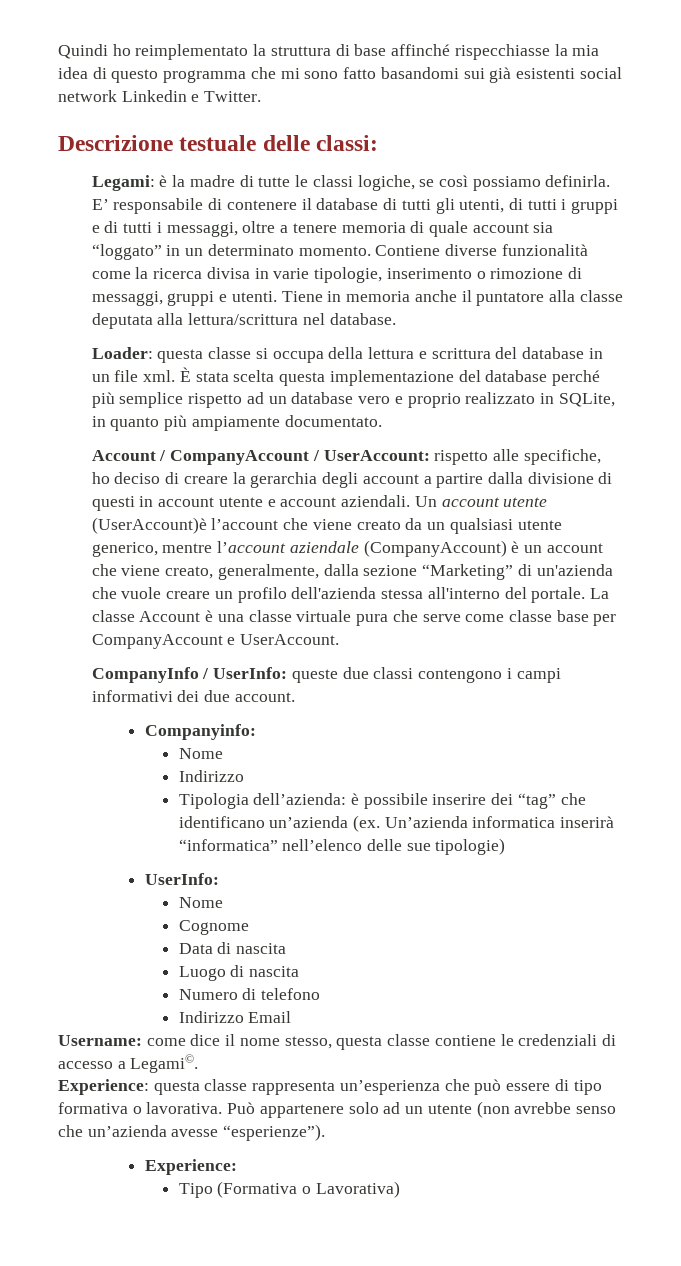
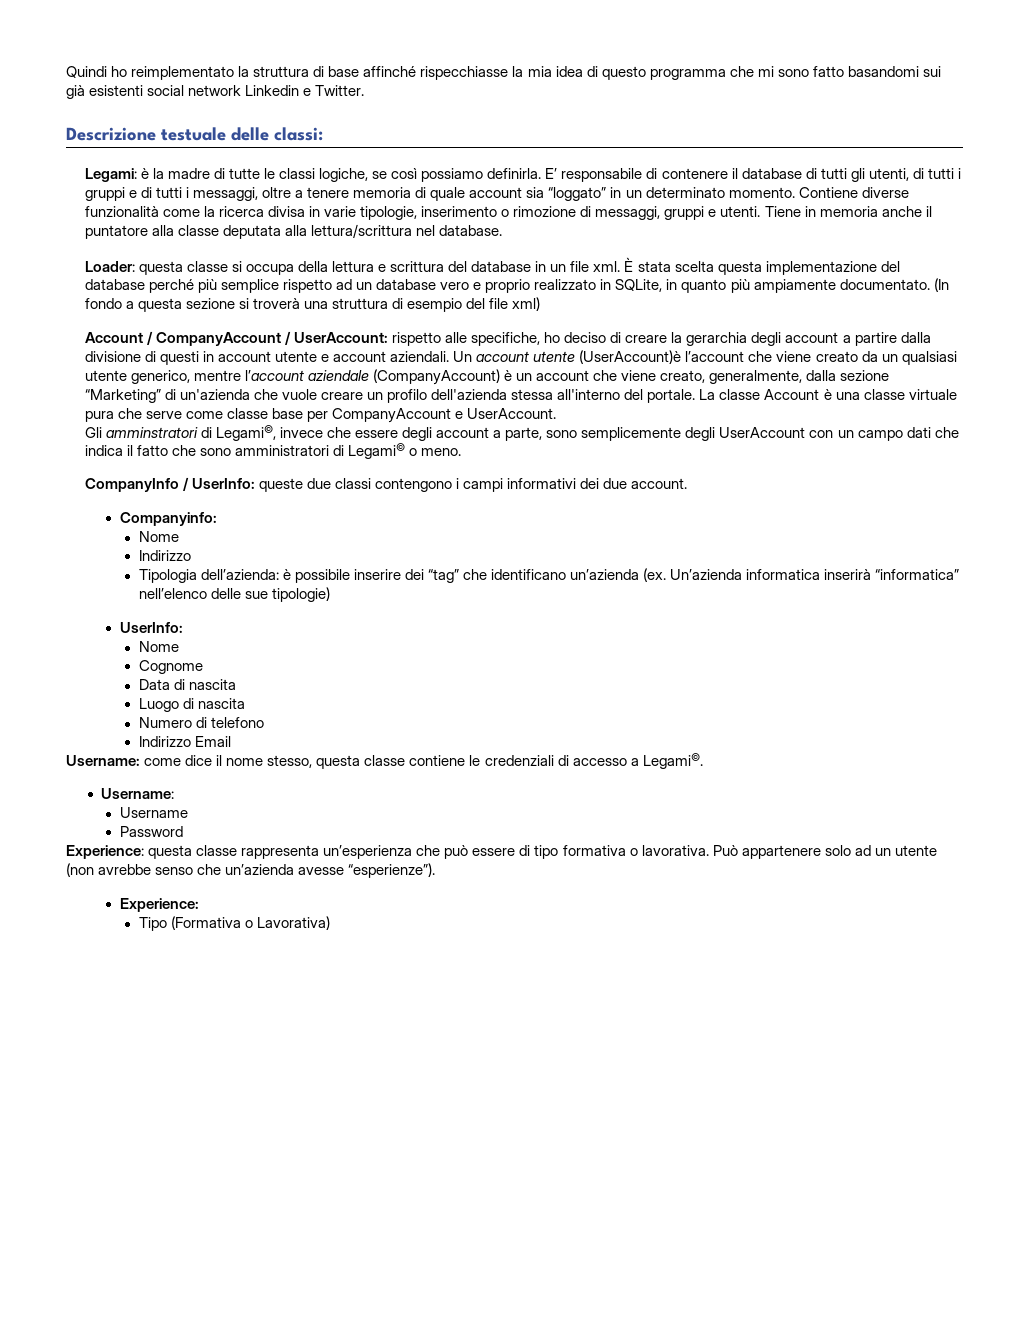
(382, 421) none -> [933,278,949,292] [84,297,541,312] (In fondo a questa sezione si troverà una struttura di esempio del file xml)
(340, 639) none -> [84,425,959,441] [84,443,462,459] // Gli amminstratori di Legami©, invece che essere degli account a parte, sono semplicemente degli UserAccount con un campo dati che indica il fatto che sono amministratori di Legami© o meno.
(199, 1063) none -> [101,788,175,799] [119,807,188,818] [119,826,183,837] // Username: // Username // Password

